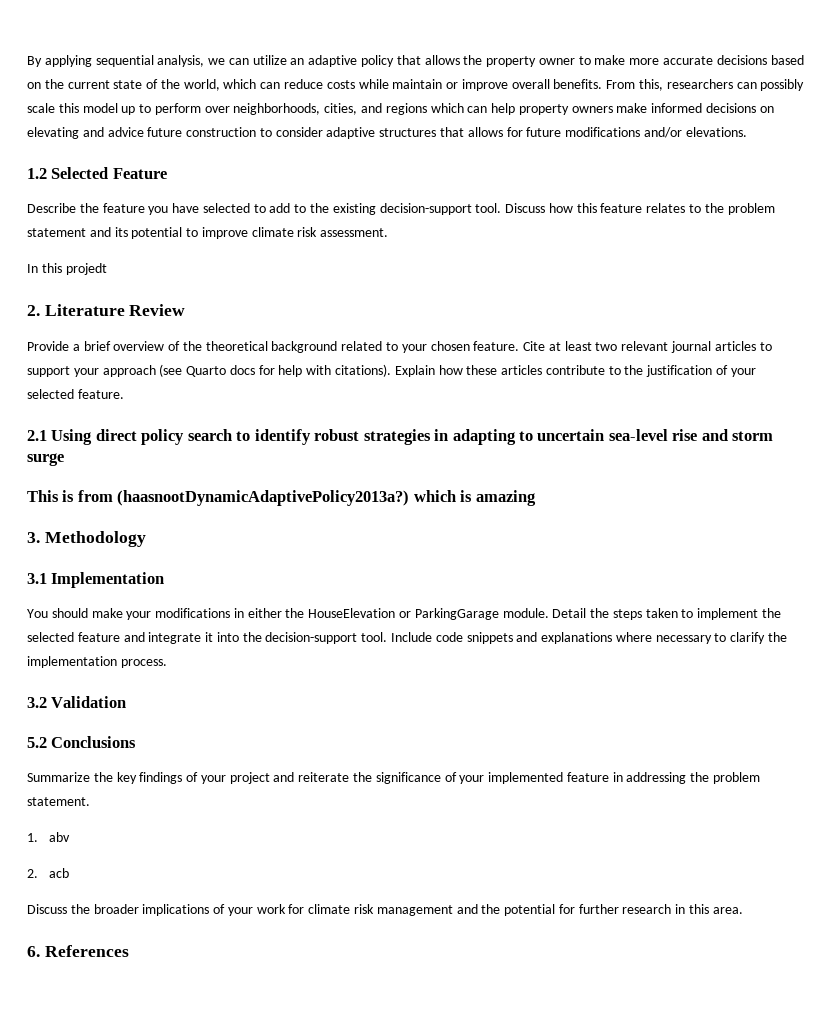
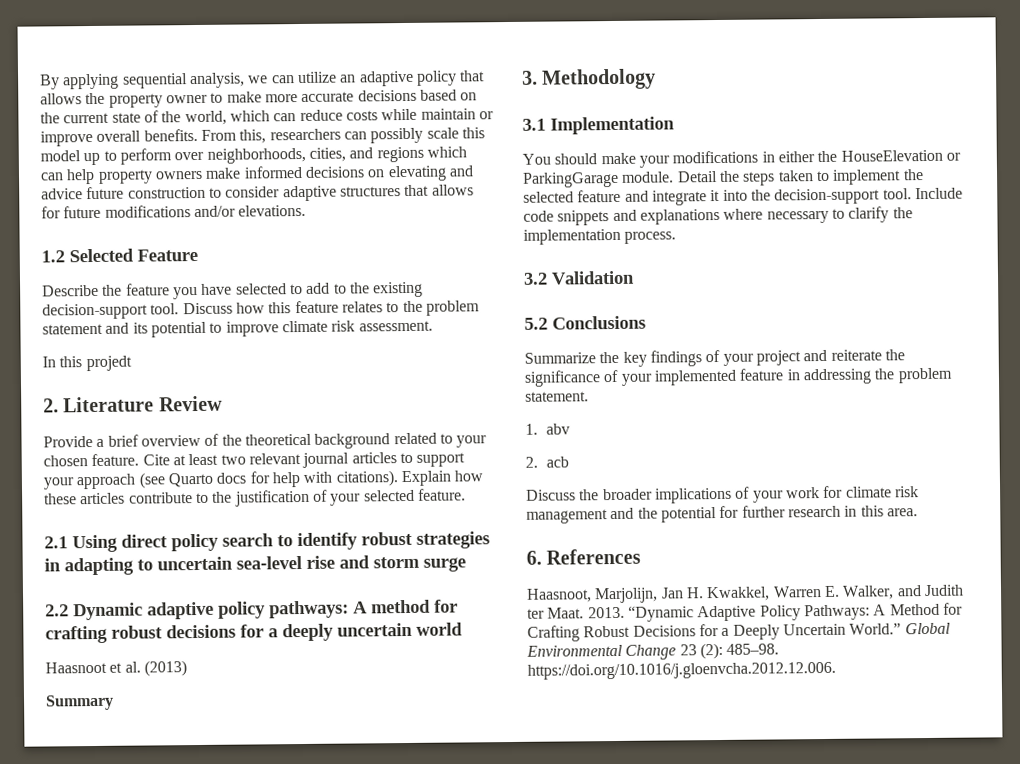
[27,490,536,506] This is from (haasnootDynamicAdaptivePolicy2013a?) which is amazing -> [45,599,458,621] [45,622,463,644] [45,660,187,677] [45,694,114,711] 2.2 Dynamic adaptive policy pathways: A method for crafting robust decisions for a deeply uncertain world // Haasnoot et al. (2013) // Summary
(129, 951) none -> [526,584,964,604] [527,602,963,622] [527,622,951,642] [526,642,780,660] [527,661,836,680] // Haasnoot, Marjolijn, Jan H. Kwakkel, Warren E. Walker, and Judith ter Maat. 2013. “Dynamic Adaptive Policy Pathways: A Method for Crafting Robust Decisions for a Deeply Uncertain World.” Global Environmental Change 23 (2): 485–98. https://doi.org/10.1016/j.gloenvcha.2012.12.006.

